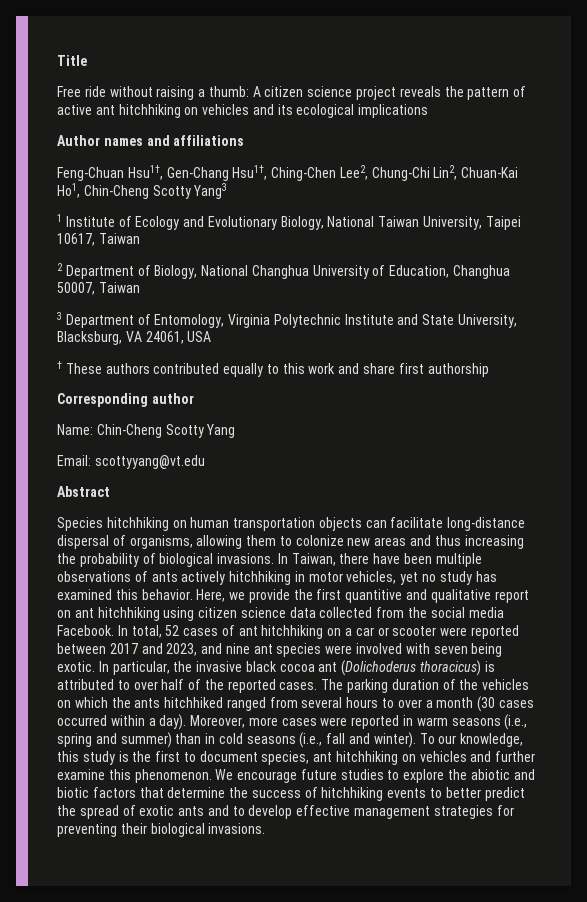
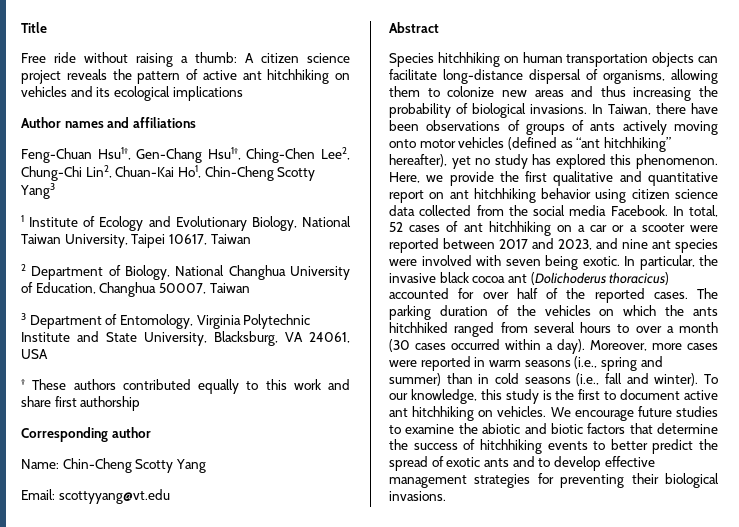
[435,553,482,567] multiple -> (419, 125) none
[151,571,397,585] ants actively hitchhiking in motor vehicles, -> [525,120,718,135] [389,137,671,152] [389,154,447,167] groups of ants actively moving onto motor vehicles (defined as “ant hitchhiking” hereafter),
[57,589,193,600] examined this behavior. -> [555,154,718,169] explored this phenomenon.
[345,589,491,603] quantitive and qualitative -> [553,171,718,186] qualitative and quantitative
(160, 614) none -> [541,188,592,199] behavior
(389, 631) none -> [629,225,637,232] a
[484,661,495,672] [57,679,130,690] is attributed to -> [389,288,475,299] accounted for
[261,751,536,765] [57,769,212,783] species, ant hitchhiking on vehicles and further examine this phenomenon. -> [684,390,718,400] [389,406,547,421] active ant hitchhiking on vehicles.
[403,769,445,783] explore -> [405,424,455,434] examine

